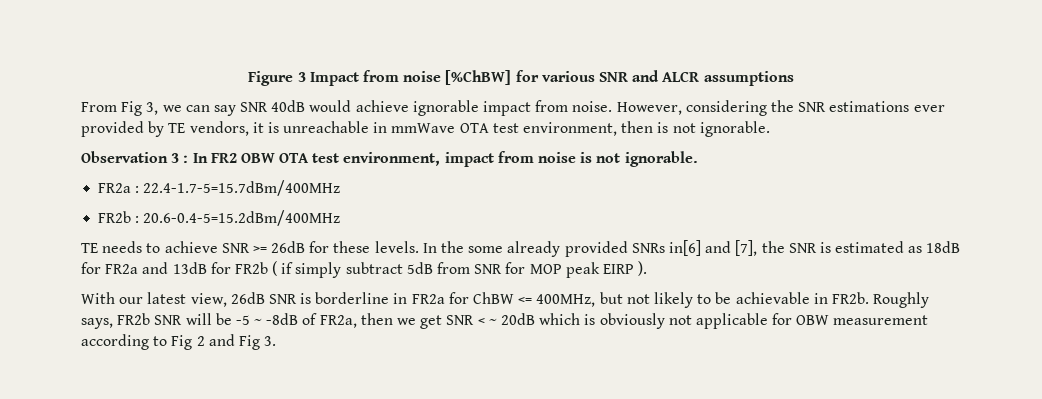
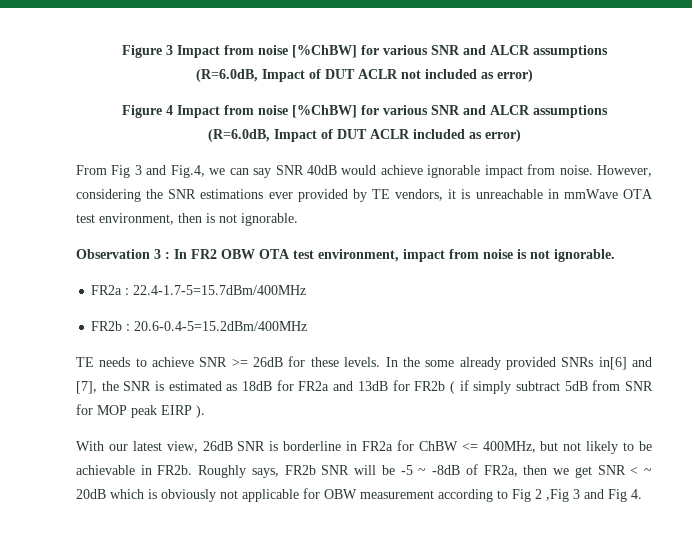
(794, 78) none -> [195,69,533,82] [121,105,608,118] [207,129,521,142] // (R=6.0dB, Impact of DUT ACLR not included as error) // Figure 4 Impact from noise [%ChBW] for various SNR and ALCR assumptions // (R=6.0dB, Impact of DUT ACLR included as error)
[146,102,159,115] 3, -> [134,165,205,178] 3 and Fig.4,
(205, 341) none -> [546,489,580,502] ,Fig 3
[264,336,277,346] 3. -> [631,489,642,499] 4.

